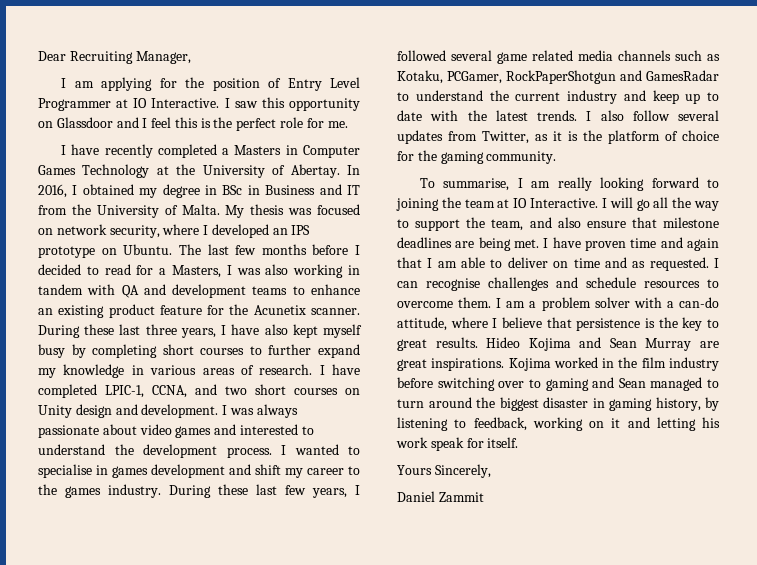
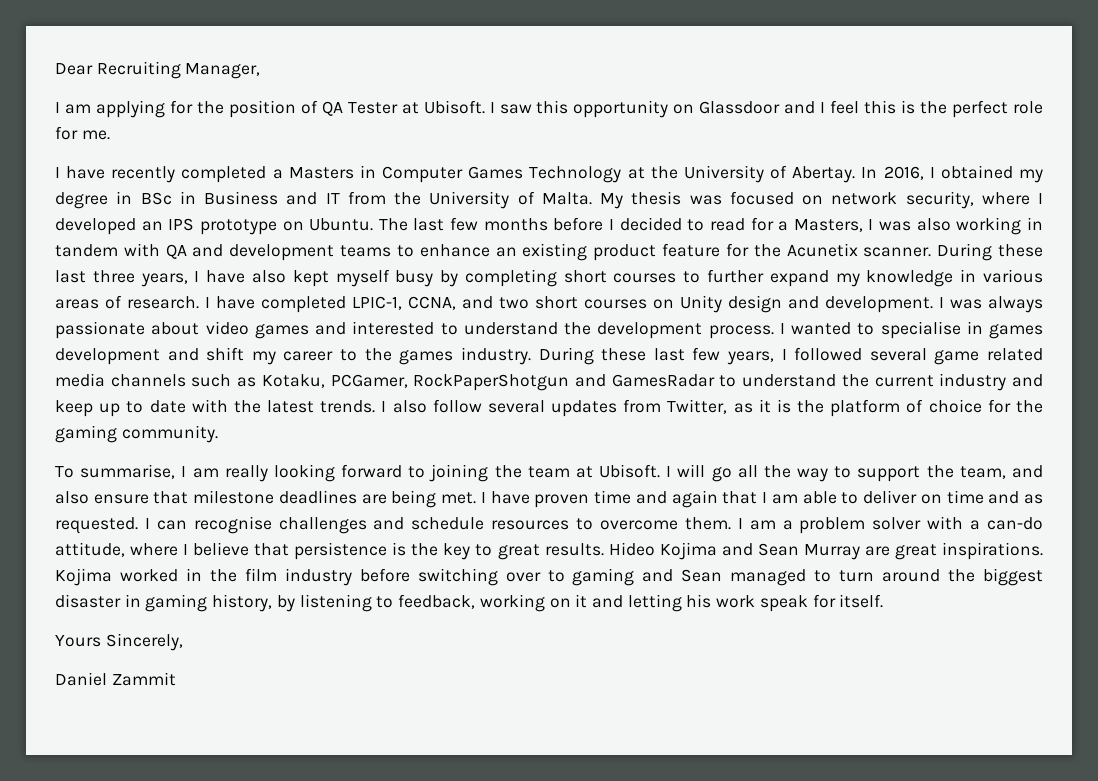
[287,77,360,91] [38,98,220,111] Entry Level Programmer at IO Interactive. -> [321,100,485,116] QA Tester at Ubisoft.
[513,198,599,208] IO Interactive. -> [599,464,661,478] Ubisoft.

